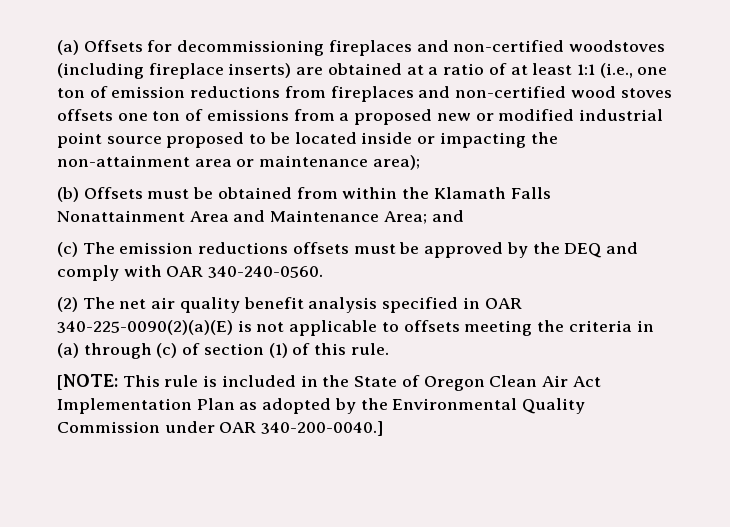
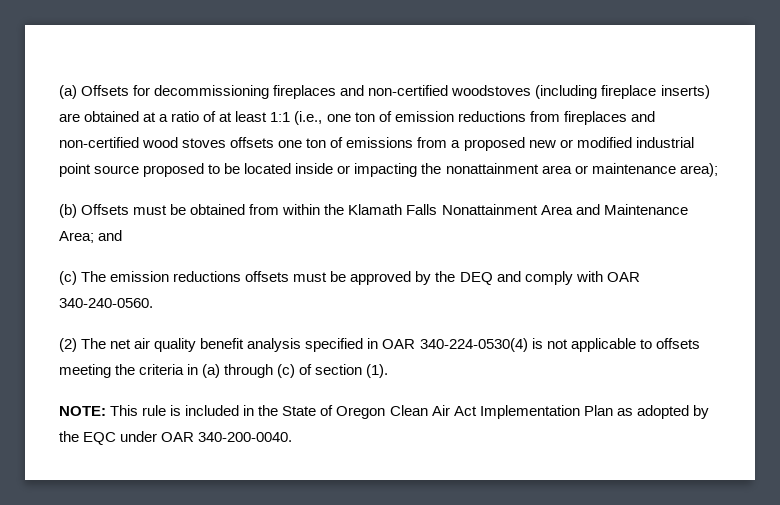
[57,155,190,167] non-attainment -> [445,163,539,174] nonattainment
[57,320,233,335] 340-225-0090(2)(a)(E) -> [419,338,528,352] 340-224-0530(4)
[268,343,389,358] [57,374,118,390] (1) of this rule. // [NOTE: -> [366,364,389,378] [59,406,106,416] (1). // NOTE:
[392,398,586,414] [57,421,160,433] Environmental Quality Commission -> [83,432,117,445] EQC
[261,421,384,436] 340-200-0040.] -> [198,432,293,442] 340-200-0040.

